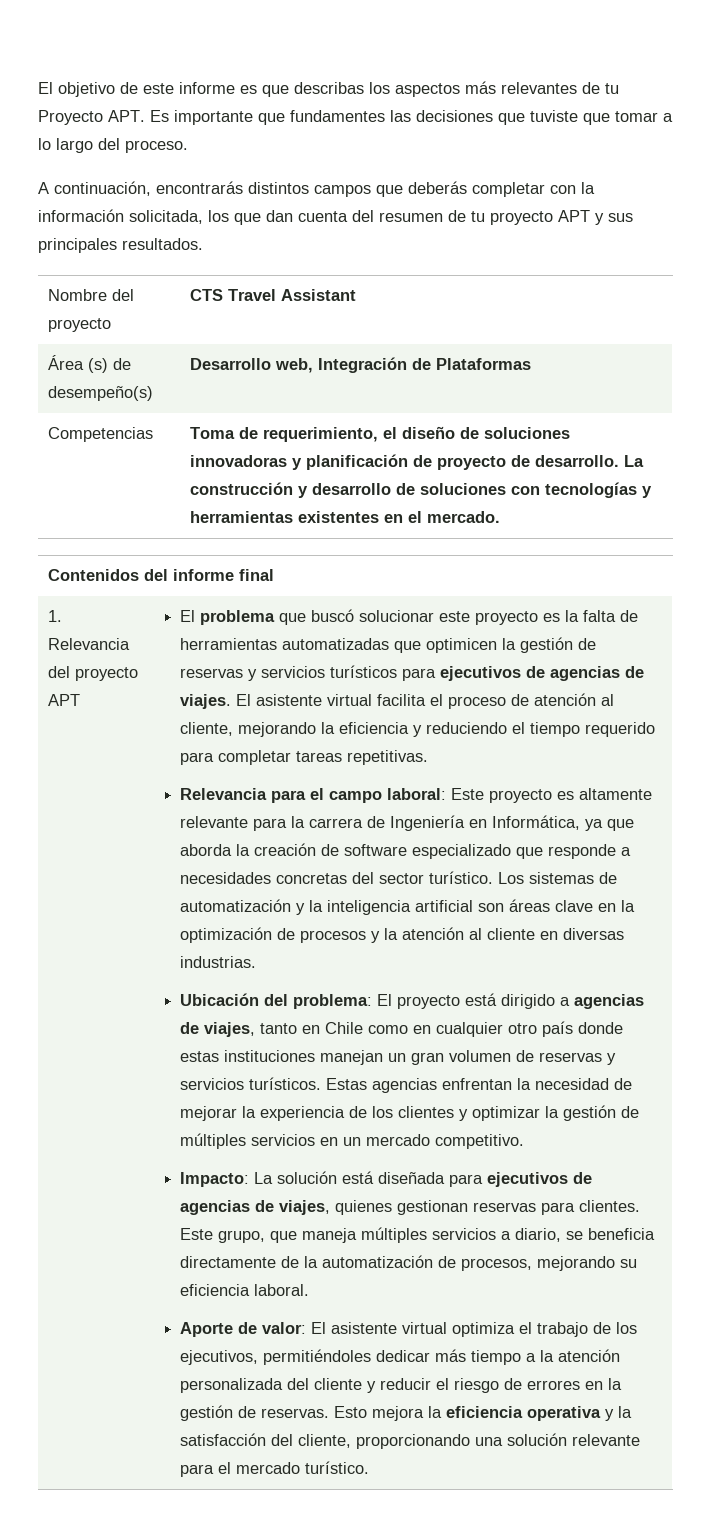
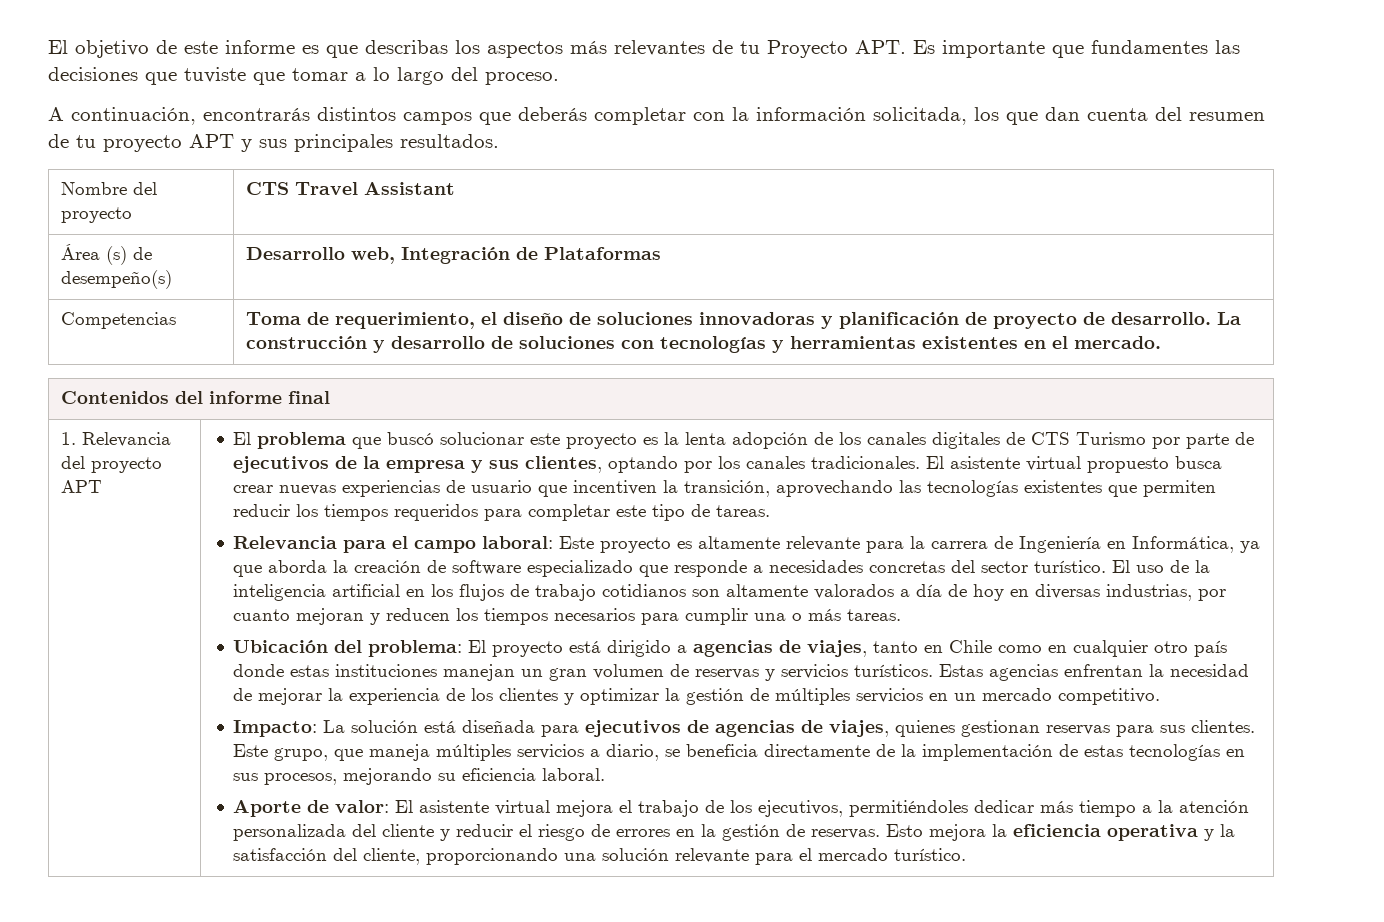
[582,610,638,622] [179,637,596,653] [179,665,644,681] [179,693,614,709] [179,722,655,737] [179,750,428,765] falta de herramientas automatizadas que optimicen la gestión de reservas y servicios turísticos para ejecutivos de agencias de viajes. El asistente virtual facilita el proceso de atención al cliente, mejorando la eficiencia y reduciendo el tiempo requerido para completar tareas repetitivas. -> [685,432,1255,449] [233,456,1223,473] [233,480,1217,497] [233,504,771,521] lenta adopción de los canales digitales de CTS Turismo por parte de ejecutivos de la empresa y sus clientes, optando por los canales tradicionales. El asistente virtual propuesto busca crear nuevas experiencias de usuario que incentiven la transición, aprovechando las tecnologías existentes que permiten reducir los tiempos requeridos para completar este tipo de tareas.
[497,872,617,884] [179,899,635,915] [179,927,624,943] [179,956,256,968] Los sistemas de automatización y la inteligencia artificial son áreas clave en la optimización de procesos y la atención al cliente en diversas industrias. -> [1112,560,1211,573] [233,584,1227,601] [233,608,902,625] El uso de la inteligencia artificial en los flujos de trabajo cotidianos son altamente valorados a día de hoy en diversas industrias, por cuanto mejoran y reducen los tiempos necesarios para cumplir una o más tareas.
(575, 1208) none -> [1160,725,1186,733] sus
[321,1255,456,1268] automatización de -> [922,744,1246,761] [233,773,259,781] implementación de estas tecnologías en sus
[451,1322,515,1337] optimiza -> [556,800,614,817] mejora

